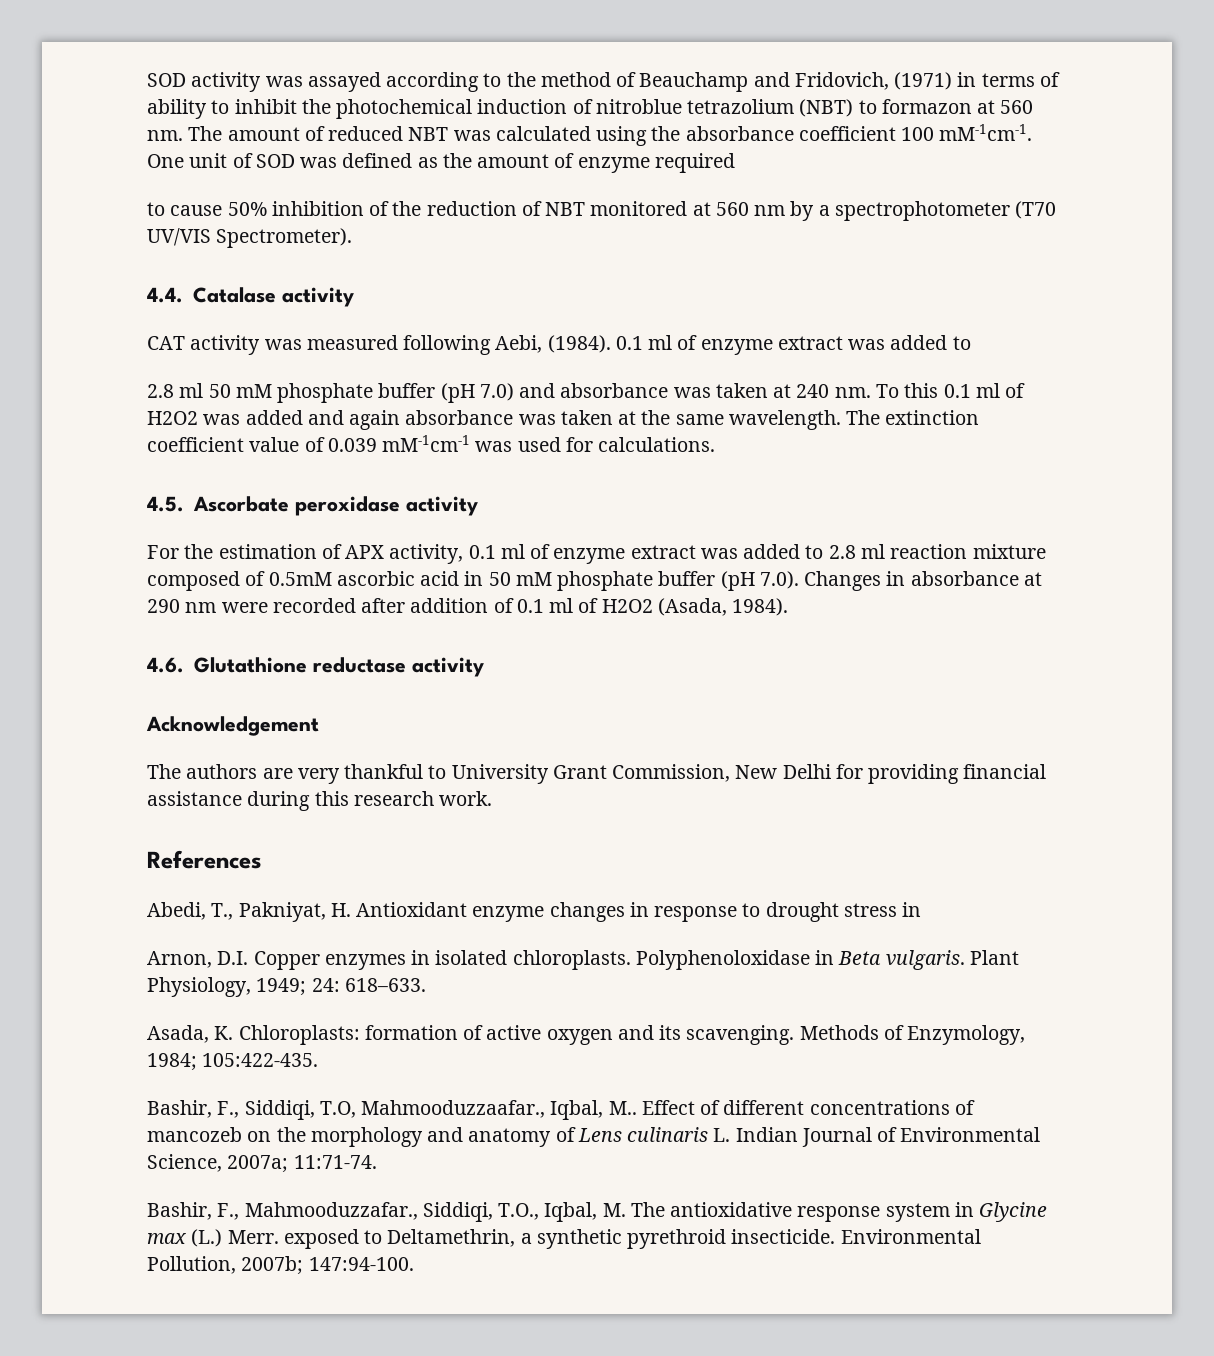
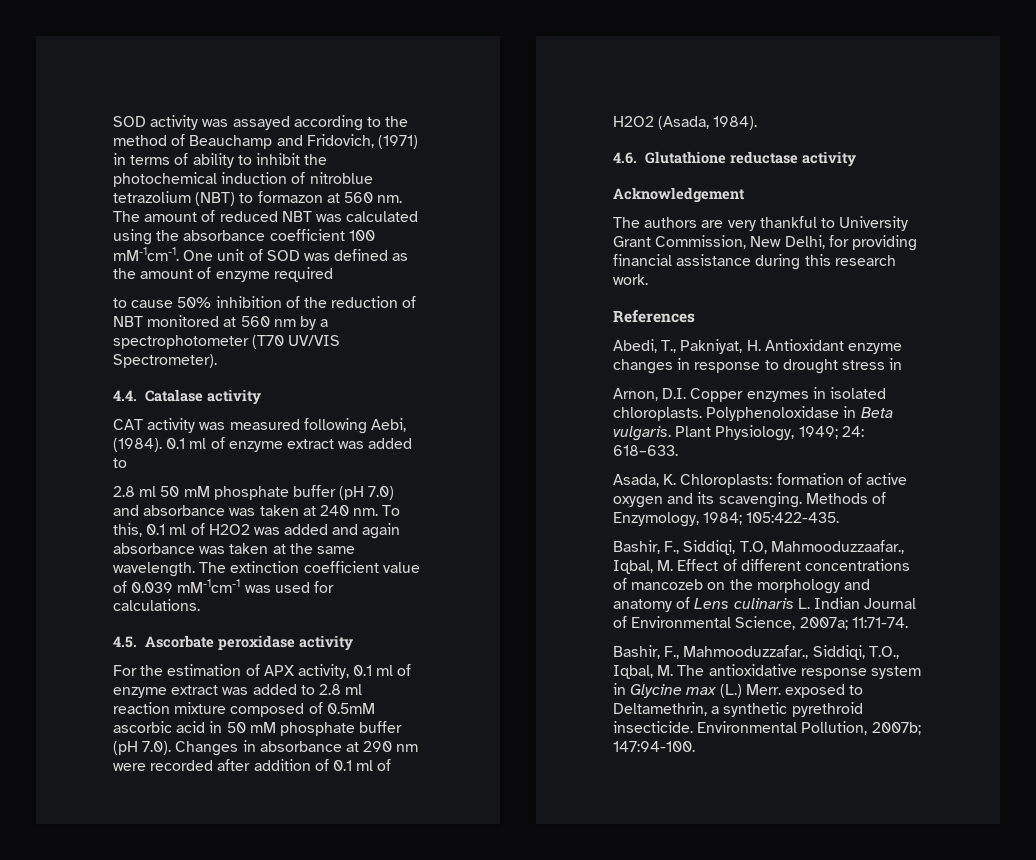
[904,383,939,398] this -> [113,523,142,537] this,
[782,764,831,779] Delhi -> [784,235,825,249] Delhi,
[608,1101,637,1115] M.. -> [657,560,674,571] M.

